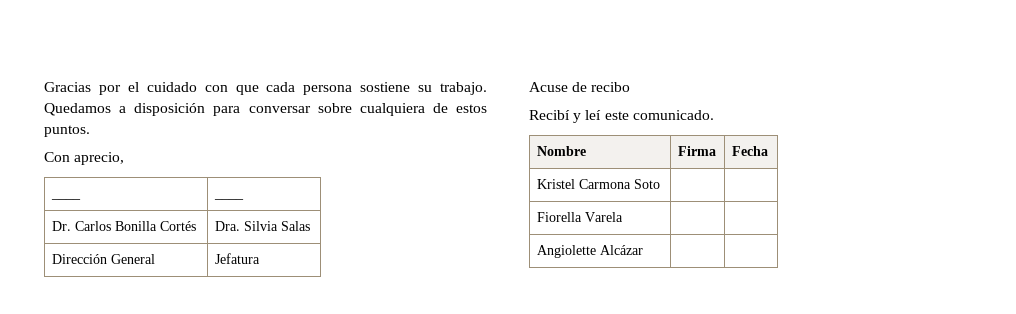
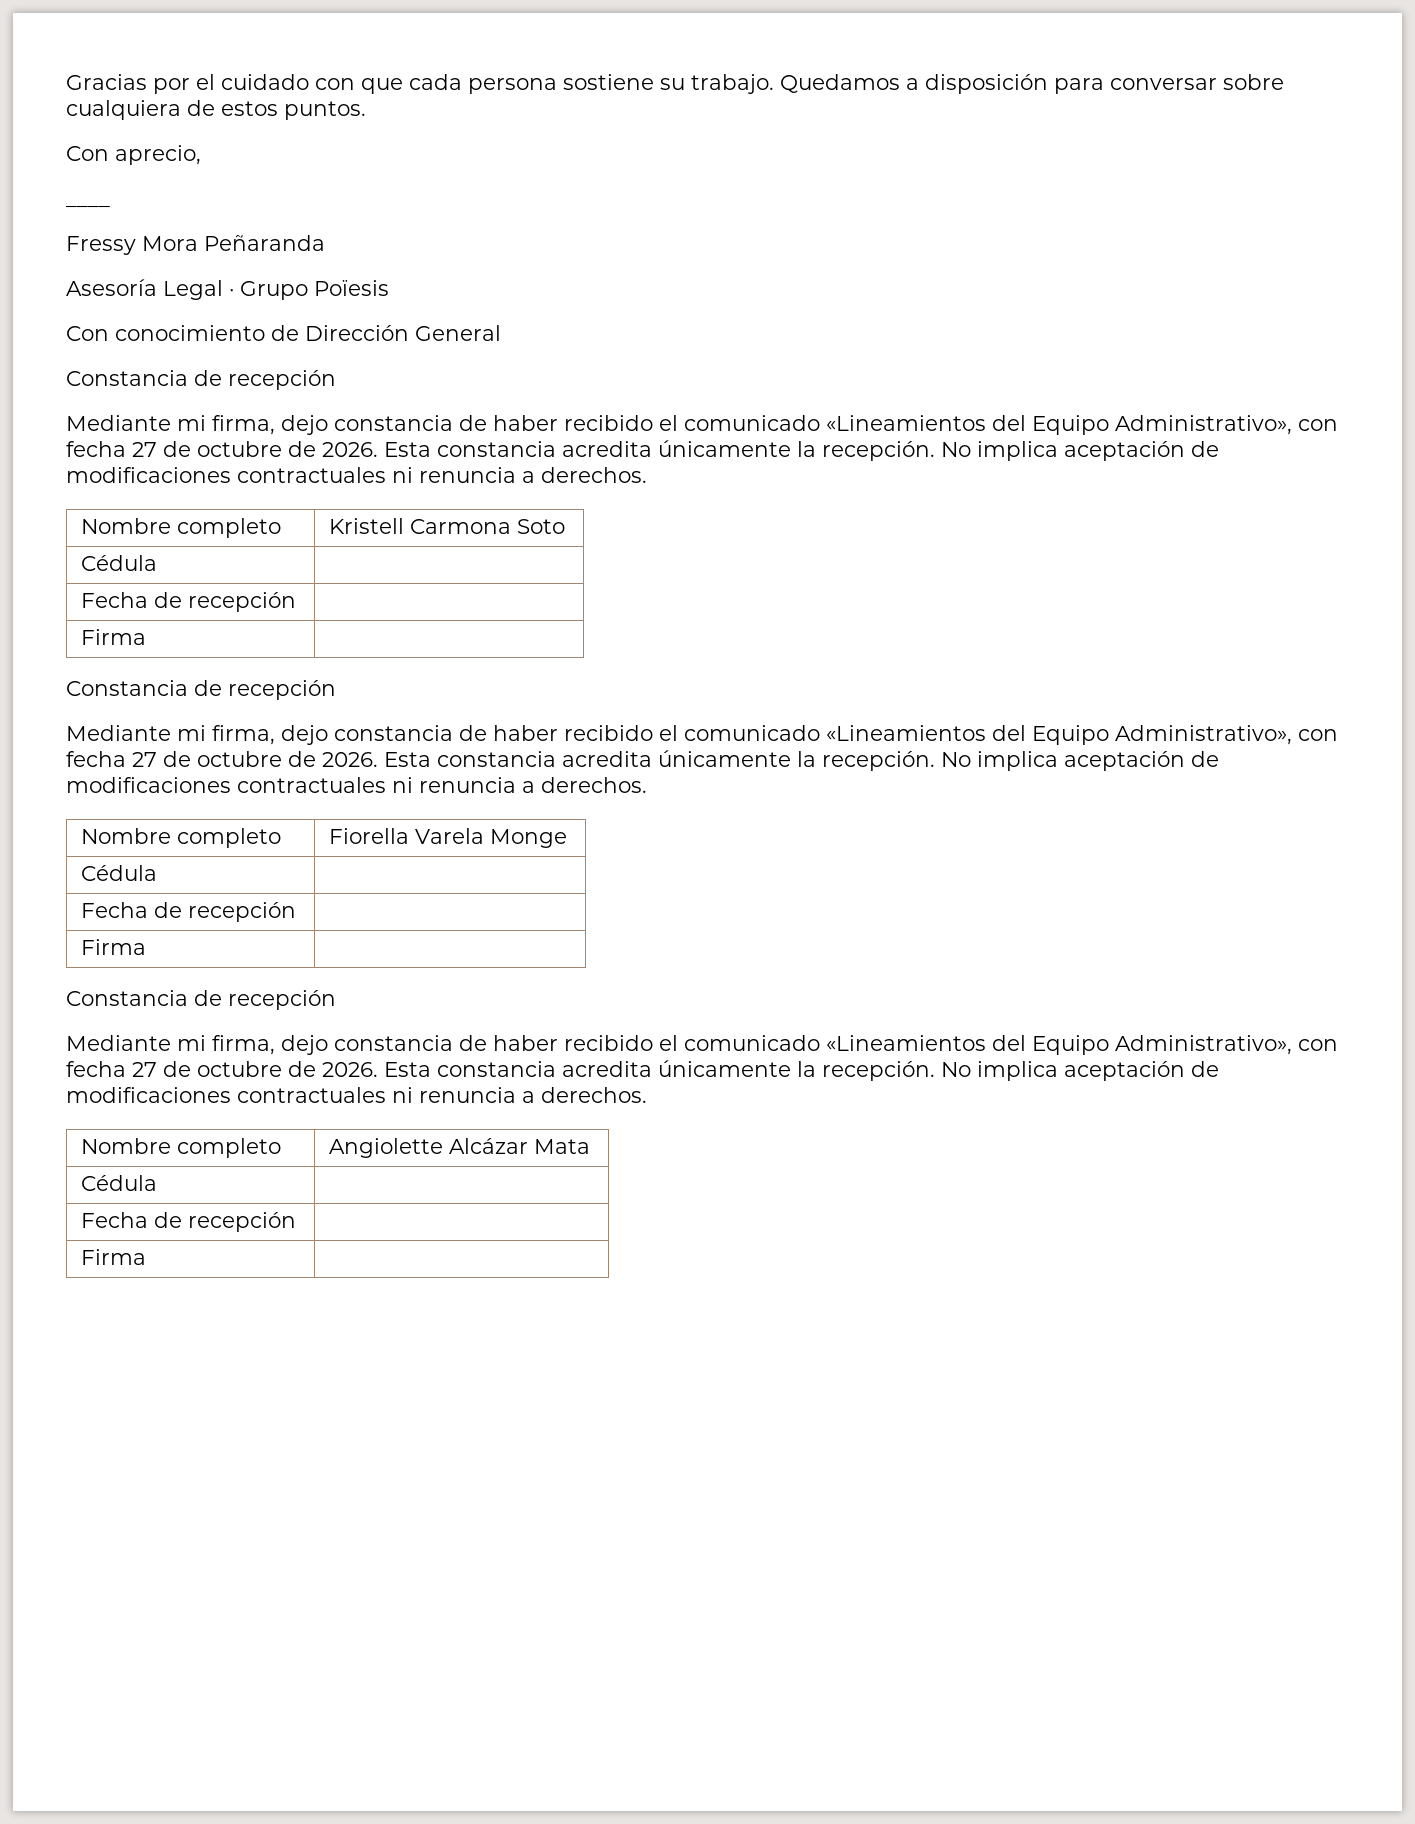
[50,198,81,200] [213,198,244,200] [51,221,196,231] [214,221,310,231] [51,254,155,264] [214,253,260,264] [529,82,631,92] [529,110,714,123] [536,146,586,156] [677,146,716,156] [731,146,768,156] [536,179,660,189] [536,212,623,222] [536,245,643,258] // ____ | ____ // Dr. Carlos Bonilla Cortés | Dra. Silvia Salas // Dirección General | Jefatura // Acuse de recibo // Recibí y leí este comunicado. // Nombre | Firma | Fecha // Kristel Carmona Soto | | // Fiorella Varela | | // Angiolette Alcázar | -> [66,206,110,208] [66,235,325,255] [66,279,389,300] [66,325,501,341] [66,370,336,390] [66,415,1338,435] [66,440,1219,461] [66,467,647,483] [80,518,281,538] [328,518,565,534] [80,555,157,571] [80,592,296,612] [80,629,146,645] [66,680,336,700] [66,725,1338,745] [66,750,1219,771] [66,777,647,793] [80,828,281,848] [328,828,567,848] [80,865,157,881] [80,902,296,922] [80,939,146,955] [66,990,336,1010] [66,1035,1338,1055] [66,1060,1219,1081] [66,1087,647,1103] [80,1138,281,1158] [328,1138,590,1158] [80,1175,157,1191] [80,1212,296,1232] [80,1249,146,1265] // ____ // Fressy Mora Peñaranda // Asesoría Legal · Grupo Poïesis // Con conocimiento de Dirección General // Constancia de recepción // Mediante mi firma, dejo constancia de haber recibido el comunicado «Lineamientos del Equipo Administrativo», con fecha 27 de octubre de 2026. Esta constancia acredita únicamente la recepción. No implica aceptación de modificaciones contractuales ni renuncia a derechos. // Nombre completo | Kristell Carmona Soto // Cédula | // Fecha de recepción | // Firma | // Constancia de recepción // Mediante mi firma, dejo constancia de haber recibido el comunicado «Lineamientos del Equipo Administrativo», con fecha 27 de octubre de 2026. Esta constancia acredita únicamente la recepción. No implica aceptación de modificaciones contractuales ni renuncia a derechos. // Nombre completo | Fiorella Varela Monge // Cédula | // Fecha de recepción | // Firma | // Constancia de recepción // Mediante mi firma, dejo constancia de haber recibido el comunicado «Lineamientos del Equipo Administrativo», con fecha 27 de octubre de 2026. Esta constancia acredita únicamente la recepción. No implica aceptación de modificaciones contractuales ni renuncia a derechos. // Nombre completo | Angiolette Alcázar Mata // Cédula | // Fecha de recepción | // Firma

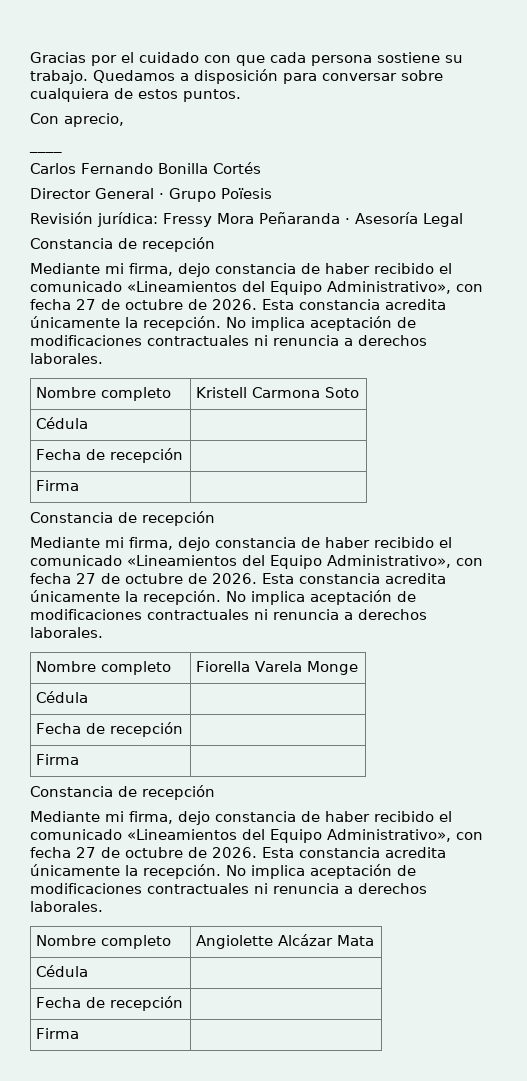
[66,235,325,255] [66,279,389,300] [66,325,501,341] Fressy Mora Peñaranda // Asesoría Legal · Grupo Poïesis // Con conocimiento de Dirección General -> [30,162,261,174] [30,188,272,202] [30,212,463,227] Carlos Fernando Bonilla Cortés // Director General · Grupo Poïesis // Revisión jurídica: Fressy Mora Peñaranda · Asesoría Legal
[541,467,647,483] derechos. -> [358,335,427,346] [30,353,103,364] derechos laborales.
[541,777,647,793] derechos. -> [358,609,427,620] [30,627,103,638] derechos laborales.
[541,1087,647,1103] derechos. -> [358,883,427,894] [30,901,103,912] derechos laborales.

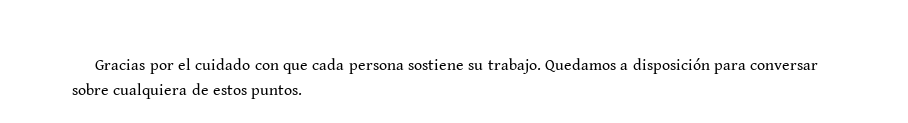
[30,113,124,127] [29,149,62,153] [30,162,261,174] [30,188,272,202] [30,212,463,227] [30,237,215,252] [30,263,452,277] [30,281,483,295] [30,299,446,310] [30,316,416,331] [30,335,427,346] [30,353,103,364] [35,387,171,401] [195,387,359,398] [35,417,88,429] [35,448,183,463] [35,480,79,491] [30,511,215,526] [30,537,452,551] [30,555,483,569] [30,573,446,584] [30,590,416,605] [30,609,427,620] [30,627,103,638] [35,661,171,675] [195,661,358,675] [35,691,88,703] [35,722,183,737] [35,754,79,765] [30,785,215,800] [30,811,452,825] [30,829,483,843] [30,847,446,858] [30,864,416,879] [30,883,427,894] [30,901,103,912] [35,935,171,949] [195,934,374,949] [35,965,88,977] [35,996,183,1011] [35,1028,79,1039] // Con aprecio, // ____ // Carlos Fernando Bonilla Cortés // Director General · Grupo Poïesis // Revisión jurídica: Fressy Mora Peñaranda · Asesoría Legal // Constancia de recepción // Mediante mi firma, dejo constancia de haber recibido el comunicado «Lineamientos del Equipo Administrativo», con fecha 27 de octubre de 2026. Esta constancia acredita únicamente la recepción. No implica aceptación de modificaciones contractuales ni renuncia a derechos laborales. // Nombre completo | Kristell Carmona Soto // Cédula | // Fecha de recepción | // Firma | // Constancia de recepción // Mediante mi firma, dejo constancia de haber recibido el comunicado «Lineamientos del Equipo Administrativo», con fecha 27 de octubre de 2026. Esta constancia acredita únicamente la recepción. No implica aceptación de modificaciones contractuales ni renuncia a derechos laborales. // Nombre completo | Fiorella Varela Monge // Cédula | // Fecha de recepción | // Firma | // Constancia de recepción // Mediante mi firma, dejo constancia de haber recibido el comunicado «Lineamientos del Equipo Administrativo», con fecha 27 de octubre de 2026. Esta constancia acredita únicamente la recepción. No implica aceptación de modificaciones contractuales ni renuncia a derechos laborales. // Nombre completo | Angiolette Alcázar Mata // Cédula | // Fecha de recepción | // Firma | -> (303, 92) none

